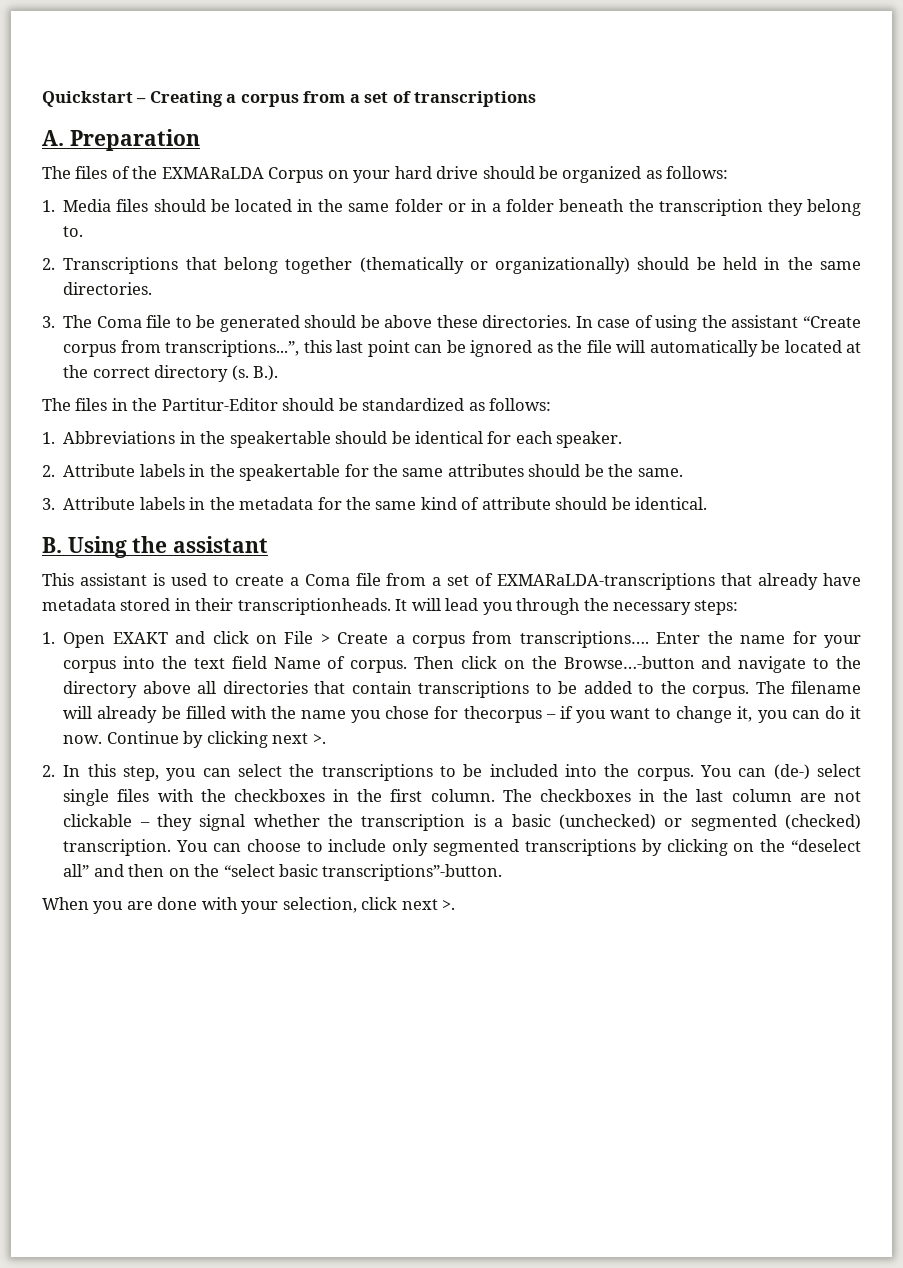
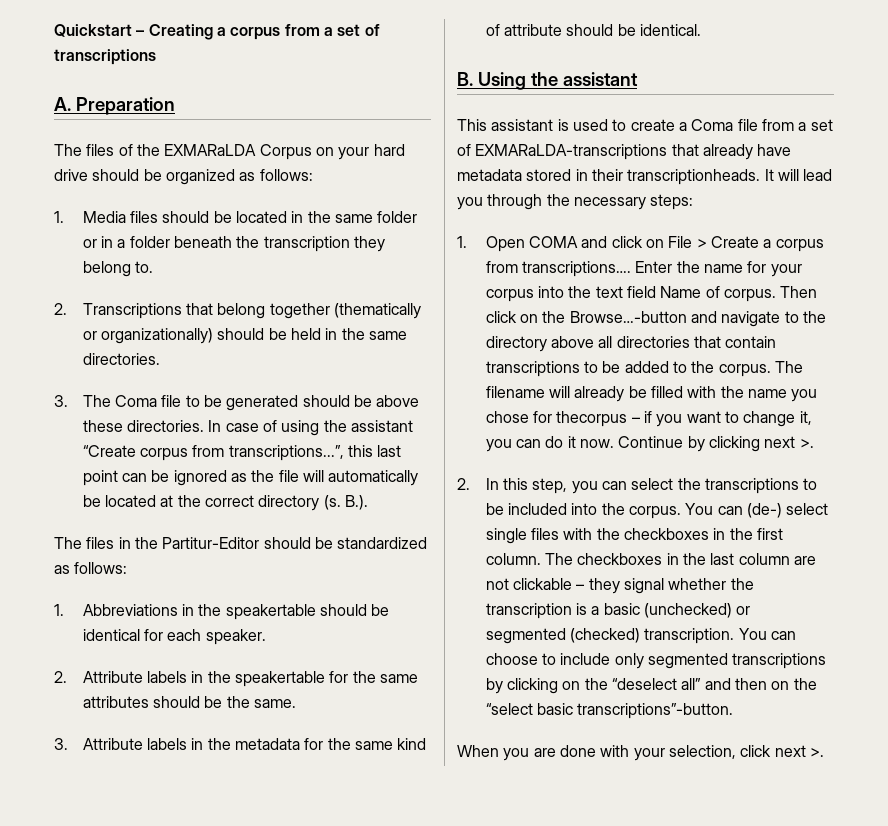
[112,632,168,644] EXAKT -> [529,236,579,248] COMA

